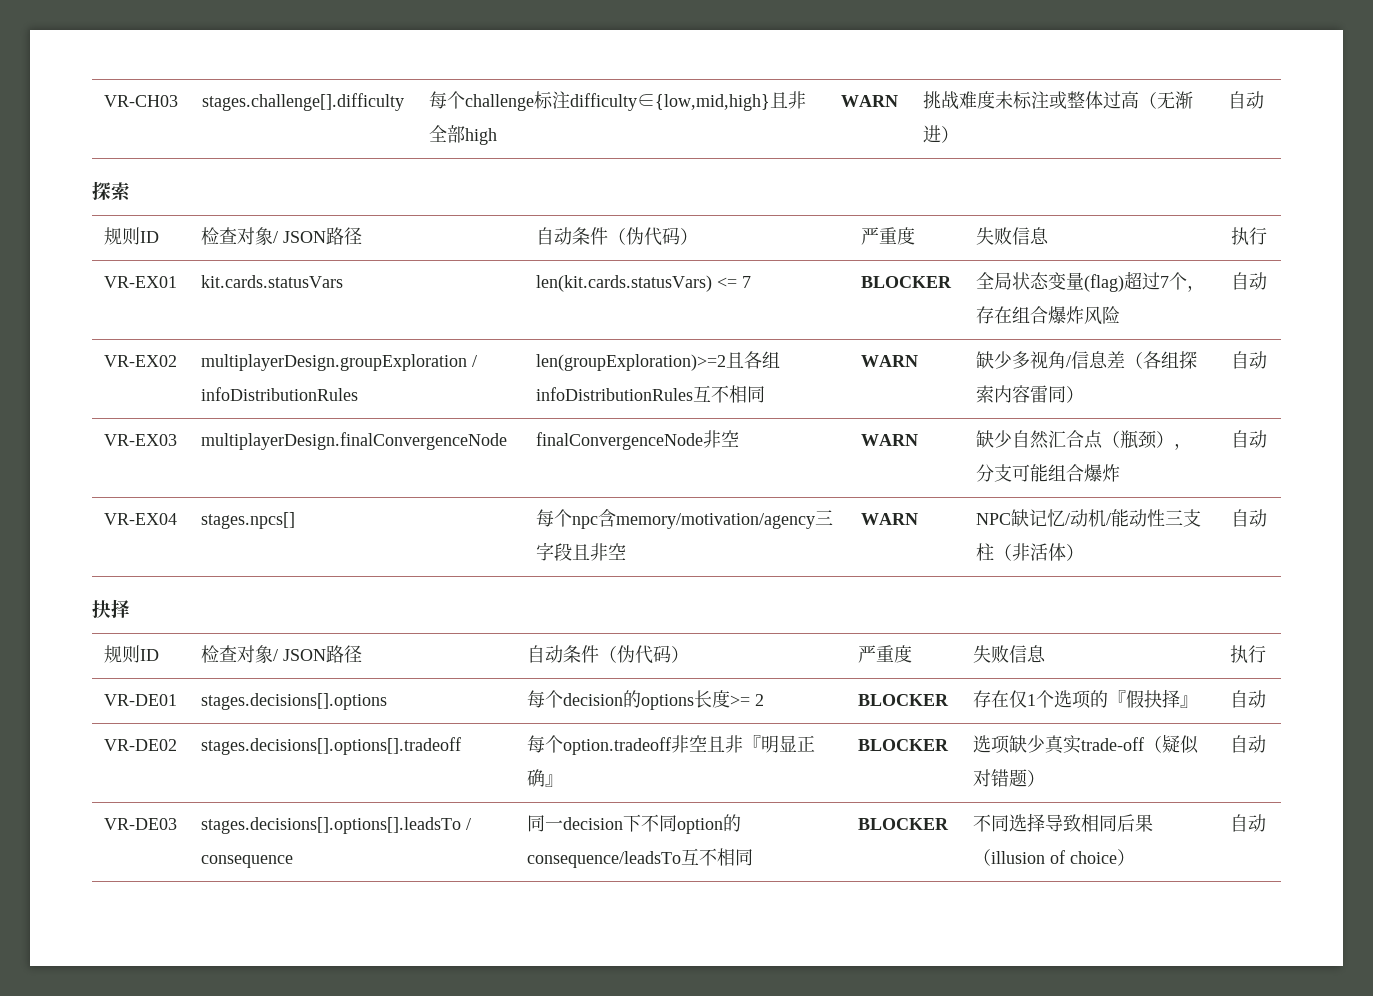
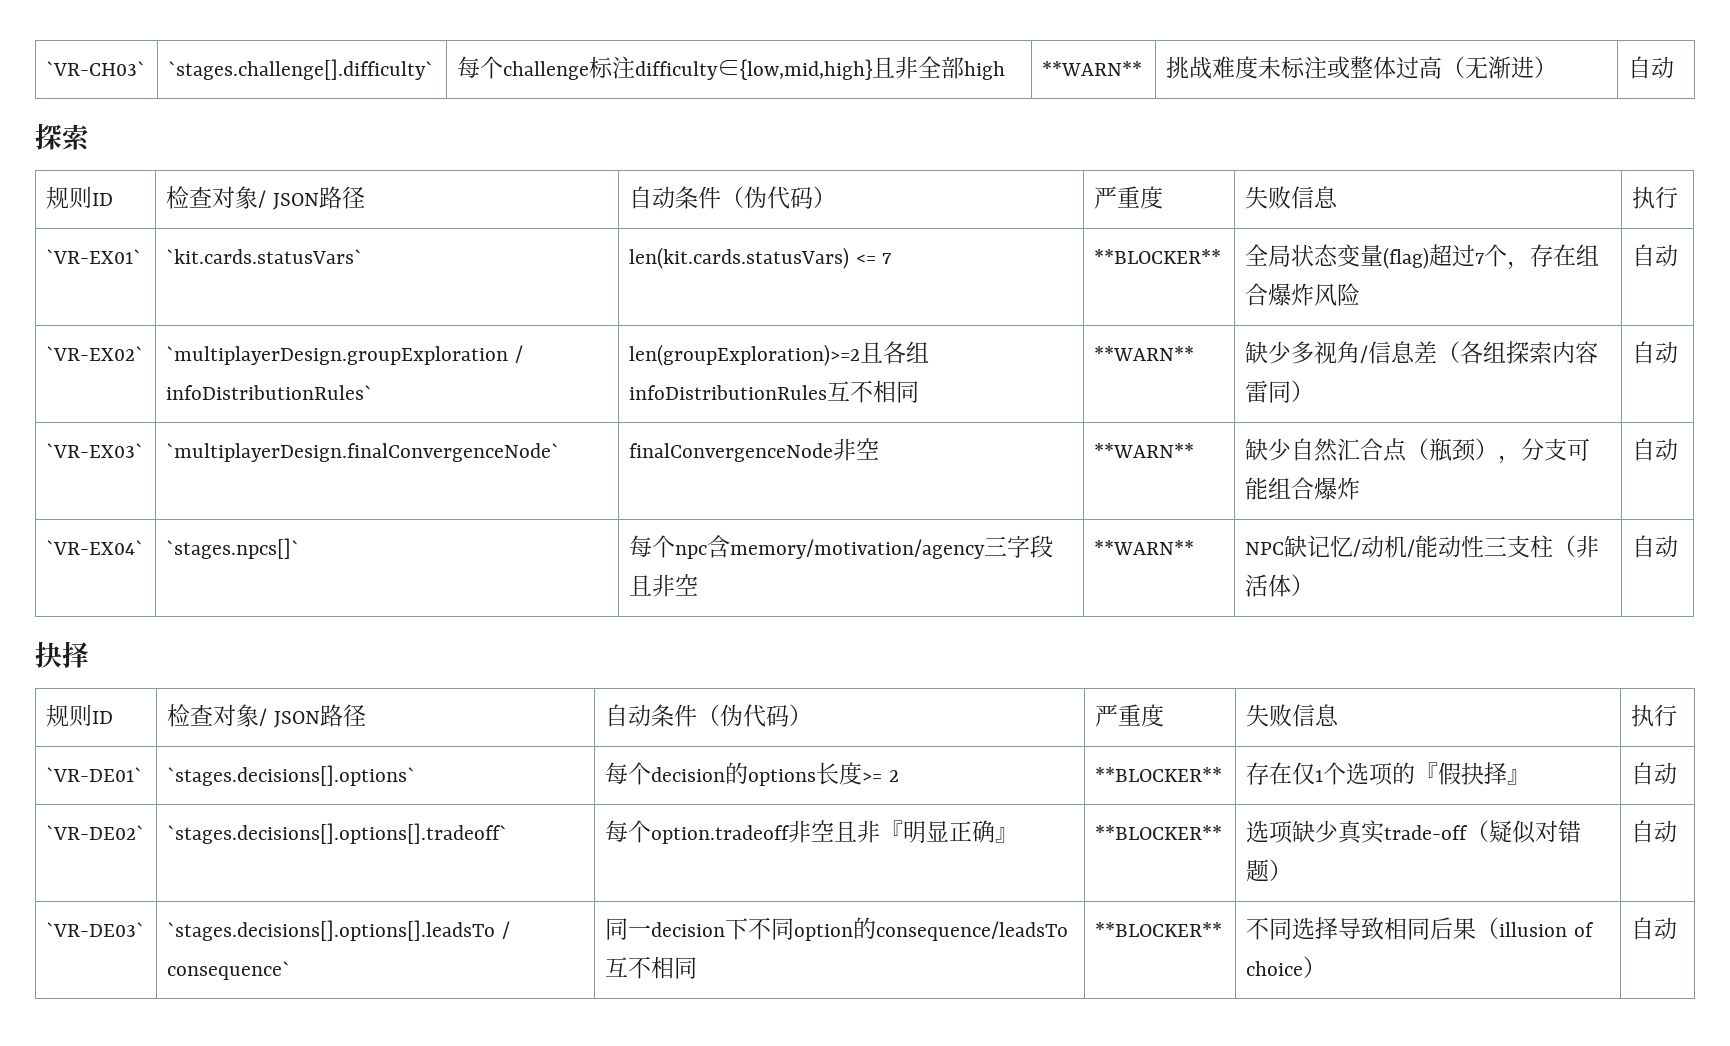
[103,95,178,107] [201,93,404,111] VR-CH03 | stages.challenge[].difficulty -> [46,61,146,76] [168,59,434,80] `VR-CH03` | `stages.challenge[].difficulty`
[840,95,898,107] WARN -> [1042,61,1143,76] **WARN**
[103,276,177,288] [200,275,343,288] VR-EX01 | kit.cards.statusVars -> [46,249,142,264] [166,249,363,264] `VR-EX01` | `kit.cards.statusVars`
[860,276,952,288] BLOCKER -> [1094,249,1222,264] **BLOCKER**
[103,355,177,367] [200,354,477,371] [200,387,358,401] VR-EX02 | multiplayerDesign.groupExploration / infoDistributionRules -> [46,346,144,361] [166,345,523,365] [166,385,373,400] `VR-EX02` | `multiplayerDesign.groupExploration / infoDistributionRules`
[860,355,918,367] WARN -> [1094,346,1195,361] **WARN**
[103,434,177,446] [200,432,507,450] VR-EX03 | multiplayerDesign.finalConvergenceNode -> [46,443,144,458] [166,443,560,462] `VR-EX03` | `multiplayerDesign.finalConvergenceNode`
[860,434,918,446] WARN -> [1094,443,1195,458] **WARN**
[103,513,177,525] [200,512,295,529] VR-EX04 | stages.npcs[] -> [46,540,144,555] [166,538,300,559] `VR-EX04` | `stages.npcs[]`
[860,513,918,525] WARN -> [1094,540,1195,555] **WARN**
[103,694,177,706] [200,693,387,710] VR-DE01 | stages.decisions[].options -> [46,767,143,782] [167,765,416,786] `VR-DE01` | `stages.decisions[].options`
[857,694,949,706] BLOCKER -> [1095,767,1223,782] **BLOCKER**
[103,739,177,751] [200,737,461,755] VR-DE02 | stages.decisions[].options[].tradeoff -> [46,825,145,840] [167,823,508,844] `VR-DE02` | `stages.decisions[].options[].tradeoff`
[857,739,949,751] BLOCKER -> [1095,825,1223,840] **BLOCKER**
[103,818,177,830] [200,817,471,834] [200,855,293,868] VR-DE03 | stages.decisions[].options[].leadsTo / consequence -> [46,922,145,937] [167,920,510,941] [167,961,291,980] `VR-DE03` | `stages.decisions[].options[].leadsTo / consequence`
[857,818,949,830] BLOCKER -> [1095,922,1223,937] **BLOCKER**

